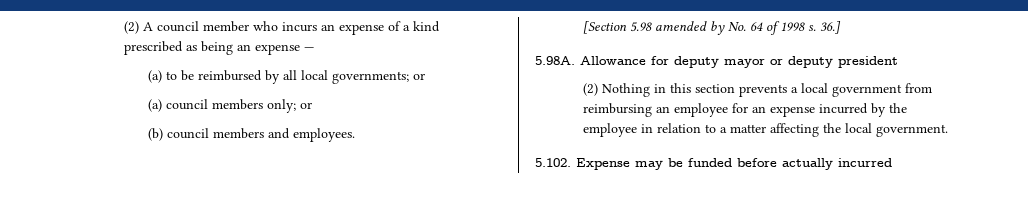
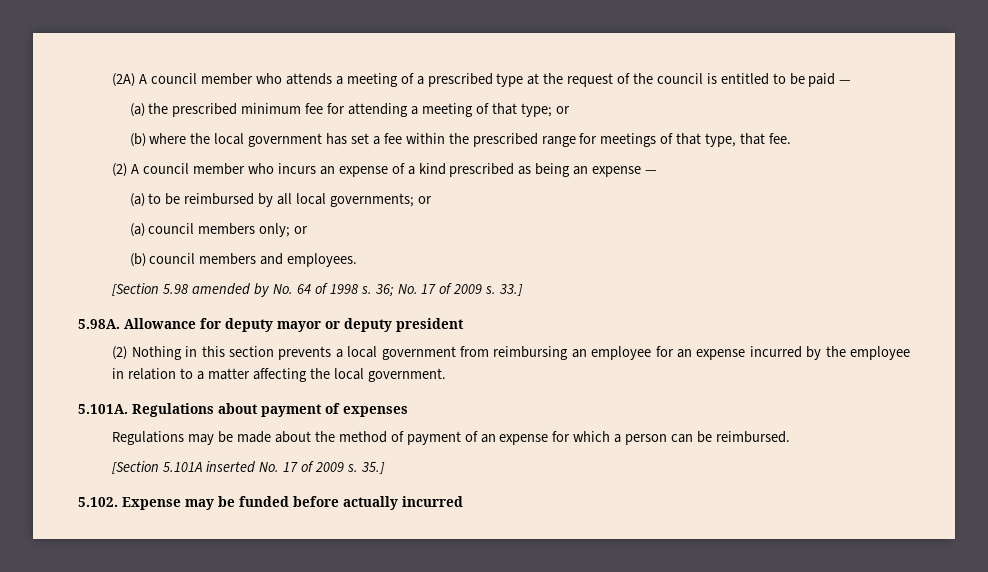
(124, 27) none -> [112,73,852,87] [129,103,570,117] [129,133,791,147] (2A) A council member who attends a meeting of a prescribed type at the request of the council is entitled to be paid — // (a) the prescribed minimum fee for attending a meeting of that type; or // (b) where the local government has set a fee within the prescribed range for meetings of that type, that fee. //
[820,21,842,34] 36.] -> [374,283,524,297] 36; No. 17 of 2009 s. 33.]
(949, 130) none -> [78,403,408,417] [112,431,790,445] [112,461,385,474] // 5.101A. Regulations about payment of expenses // Regulations may be made about the method of payment of an expense for which a person can be reimbursed. // [Section 5.101A inserted No. 17 of 2009 s. 35.]

